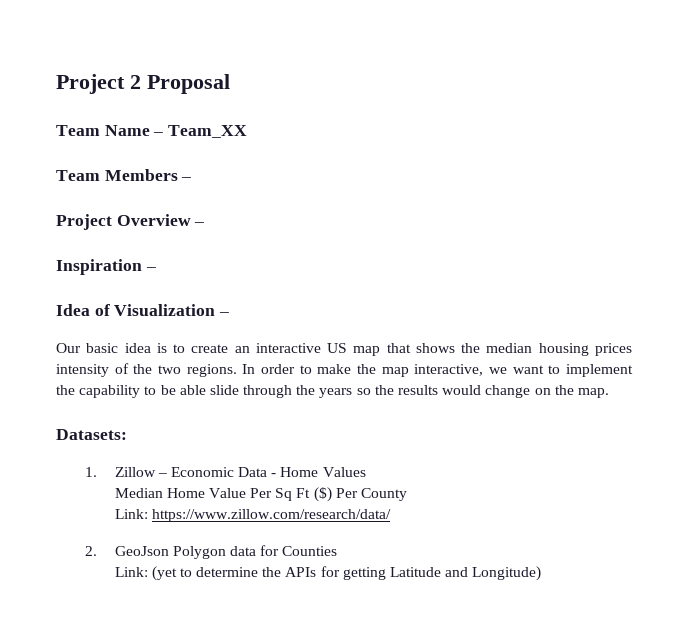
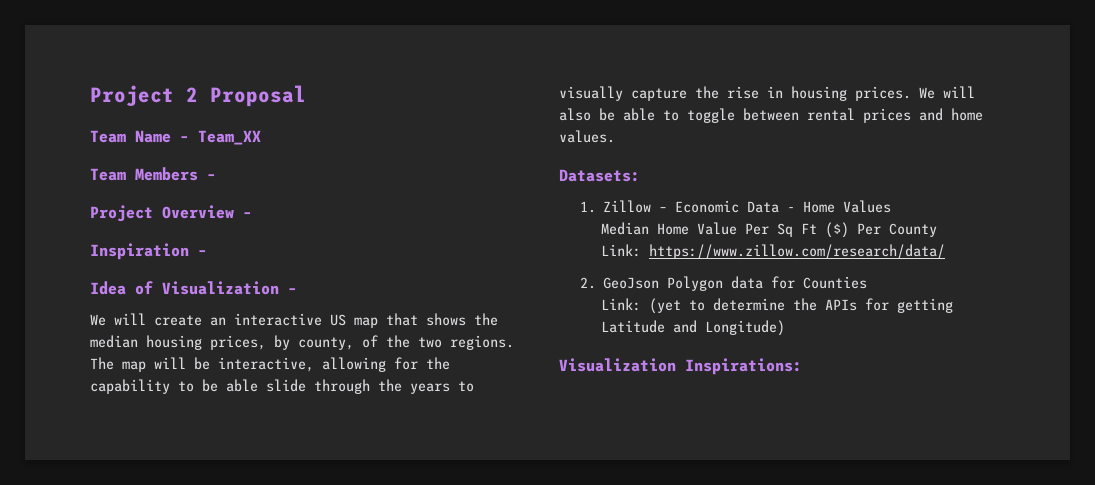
[56,343,186,353] Our basic idea is to -> [90,313,146,326] We will
[594,343,632,356] [56,364,109,377] prices intensity -> [210,335,354,350] prices, by county,
[242,364,633,377] In order to make the map interactive, we want to implement -> [90,357,418,372] The map will be interactive, allowing for
[356,385,609,398] so the results would change on the map. -> [458,381,474,392] [559,86,975,101] [559,108,983,123] [559,130,615,143] to visually capture the rise in housing prices. We will also be able to toggle between rental prices and home values.
(542, 573) none -> [559,358,802,375] // Visualization Inspirations:

